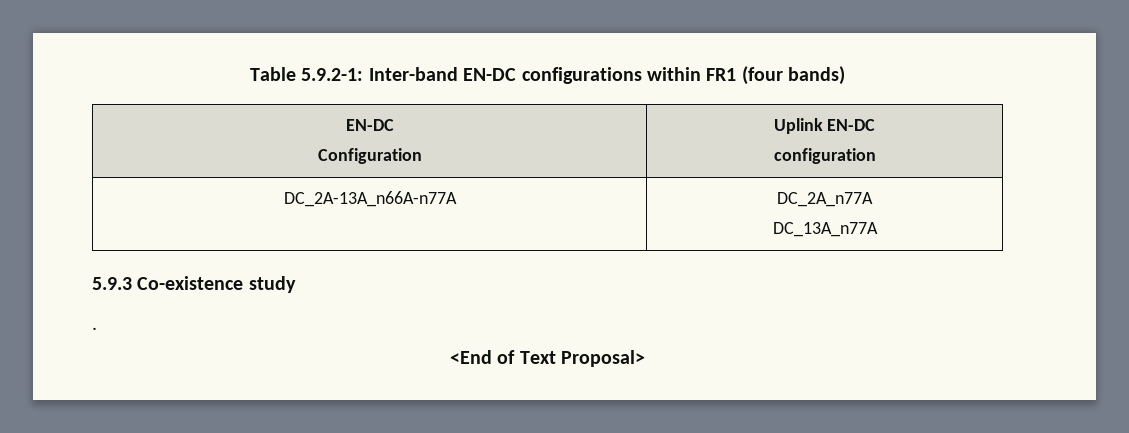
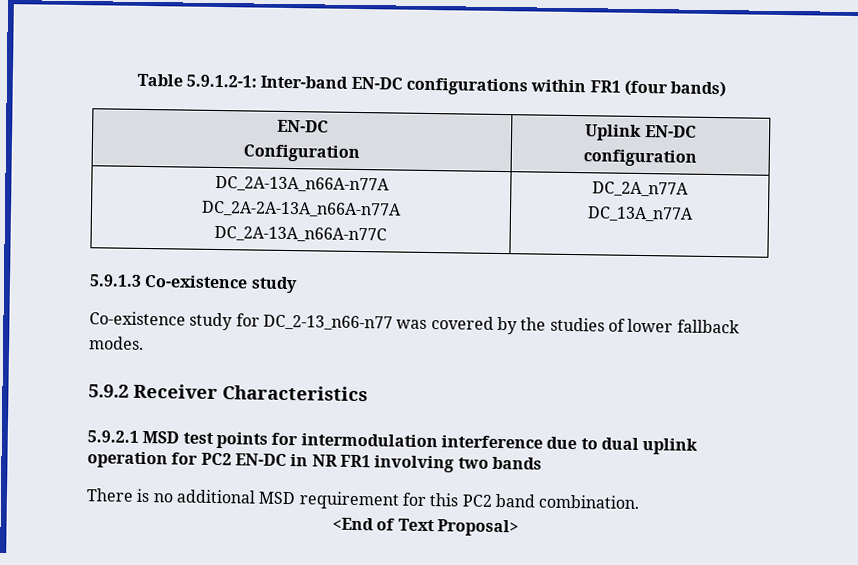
[301,68,364,81] 5.9.2-1: -> [186,74,258,88] 5.9.1.2-1:
(457, 199) none -> [201,200,402,218] [214,225,387,243] // DC_2A-2A-13A_n66A-n77A // DC_2A-13A_n66A-n77C
[92,277,132,290] 5.9.3 -> [89,274,142,287] 5.9.1.3
[92,327,97,330] . -> [89,311,740,335] [89,336,144,350] [88,383,368,402] [87,430,699,455] [87,451,542,473] [86,488,641,510] Co-existence study for DC_2-13_n66-n77 was covered by the studies of lower fallback modes. // 5.9.2 Receiver Characteristics // 5.9.2.1 MSD test points for intermodulation interference due to dual uplink operation for PC2 EN-DC in NR FR1 involving two bands // There is no additional MSD requirement for this PC2 band combination.

